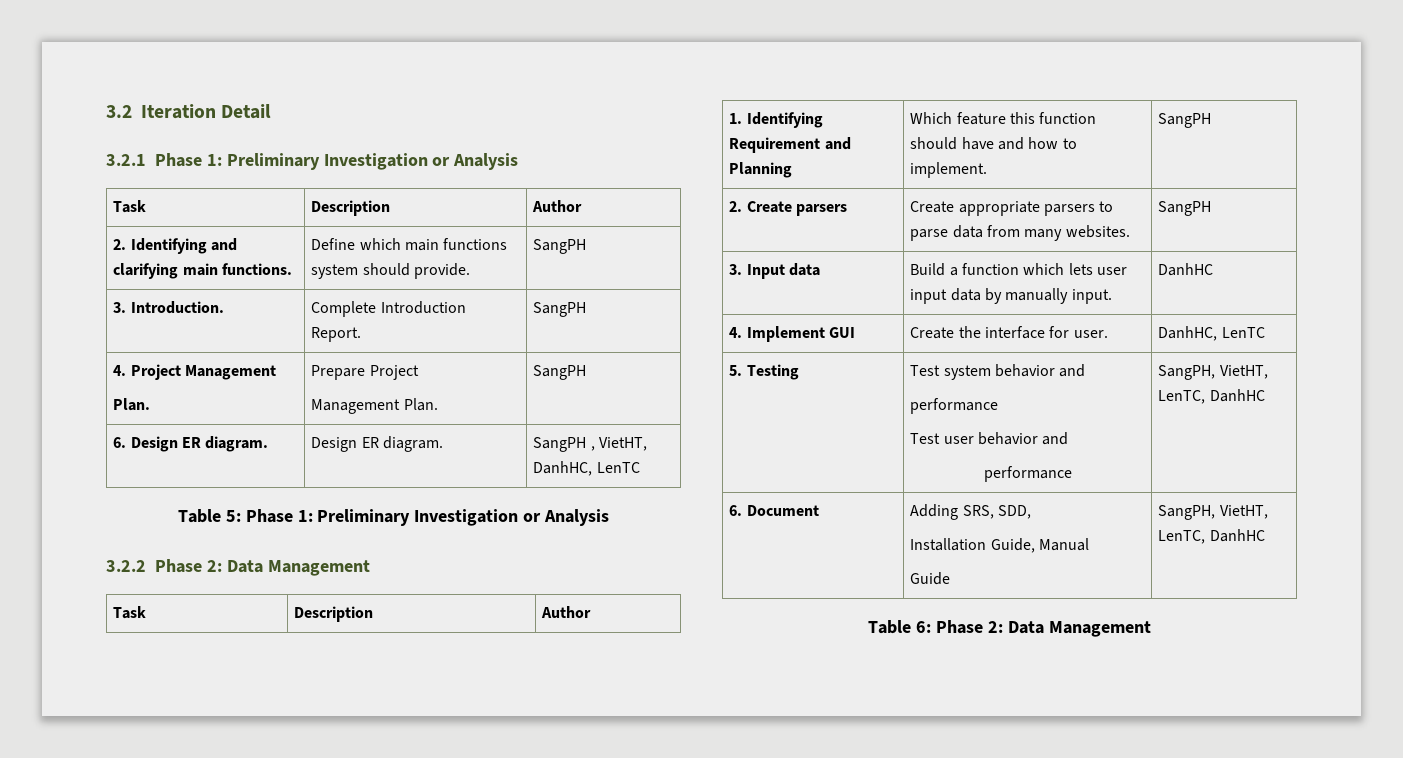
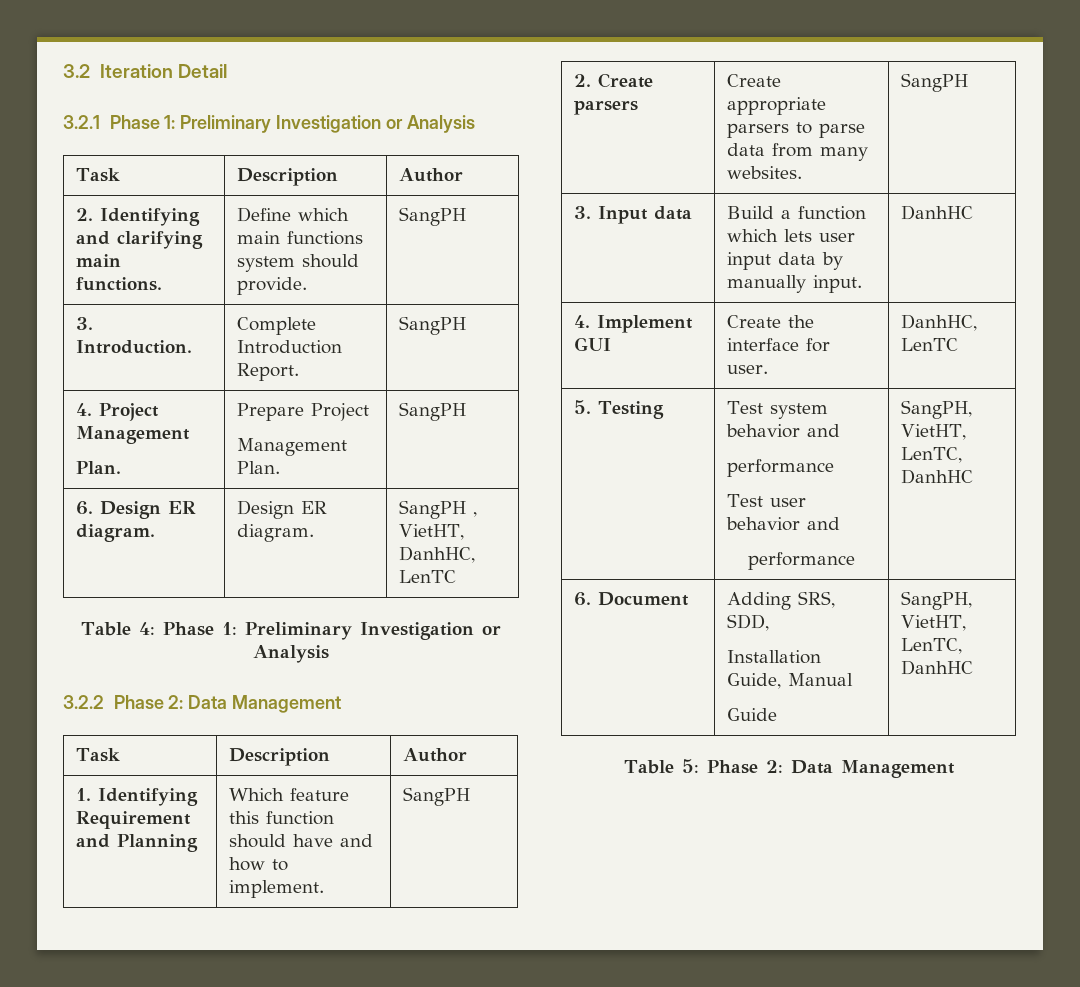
[225,510,241,522] 5: -> [138,622,155,635] 4:
[916,621,932,633] 6: -> [681,759,699,773] 5:

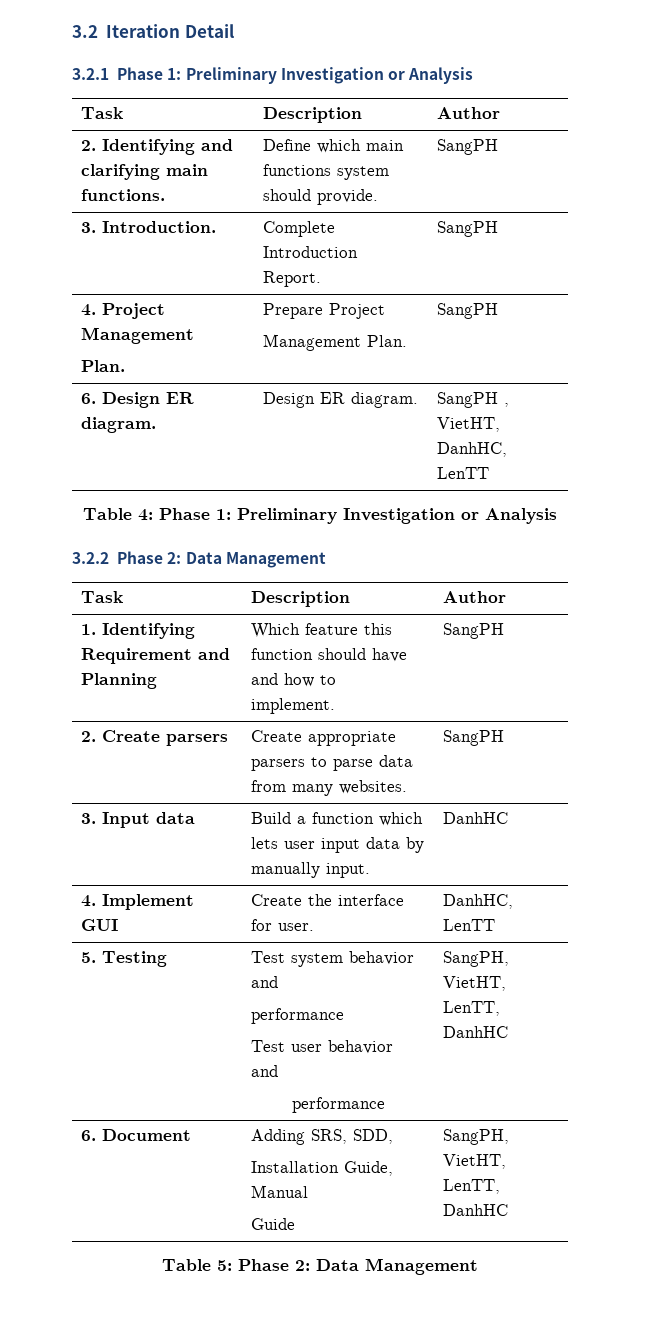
[398,570,456,583] LenTC -> [437,467,490,479] LenTT
[900,338,958,351] LenTC -> [443,919,496,931] LenTT
[900,447,962,463] LenTC, -> [443,1001,501,1016] LenTT,
[900,638,962,654] LenTC, -> [443,1179,501,1194] LenTT,

